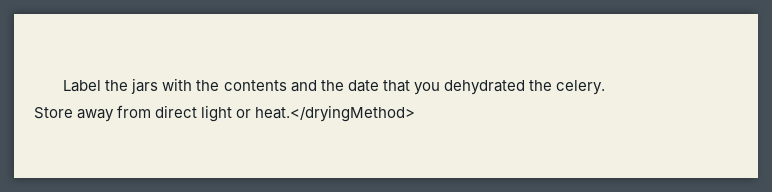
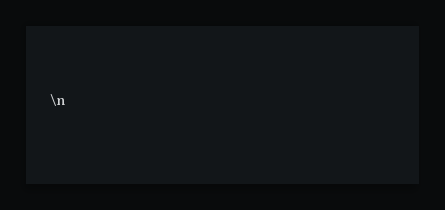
[63,78,605,95] [34,105,416,122] Label the jars with the contents and the date that you dehydrated the celery. // Store away from direct light or heat.</dryingMethod> -> [50,94,65,106] \n

